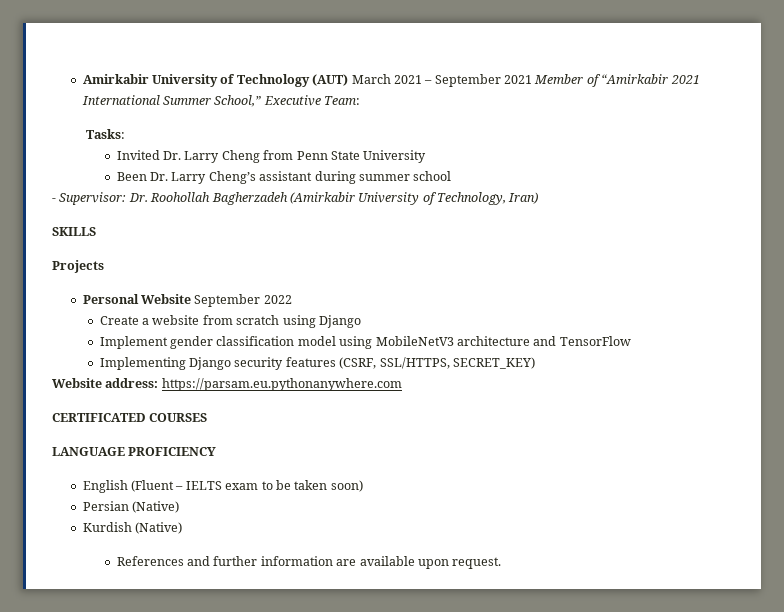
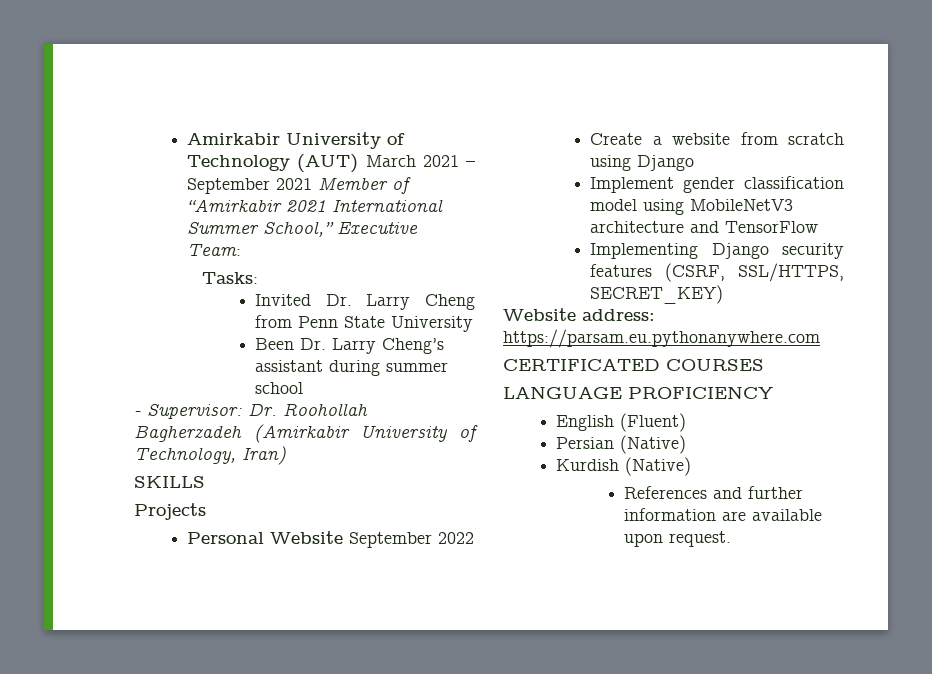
[131,480,363,492] (Fluent – IELTS exam to be taken soon) -> [620,413,687,432] (Fluent)

